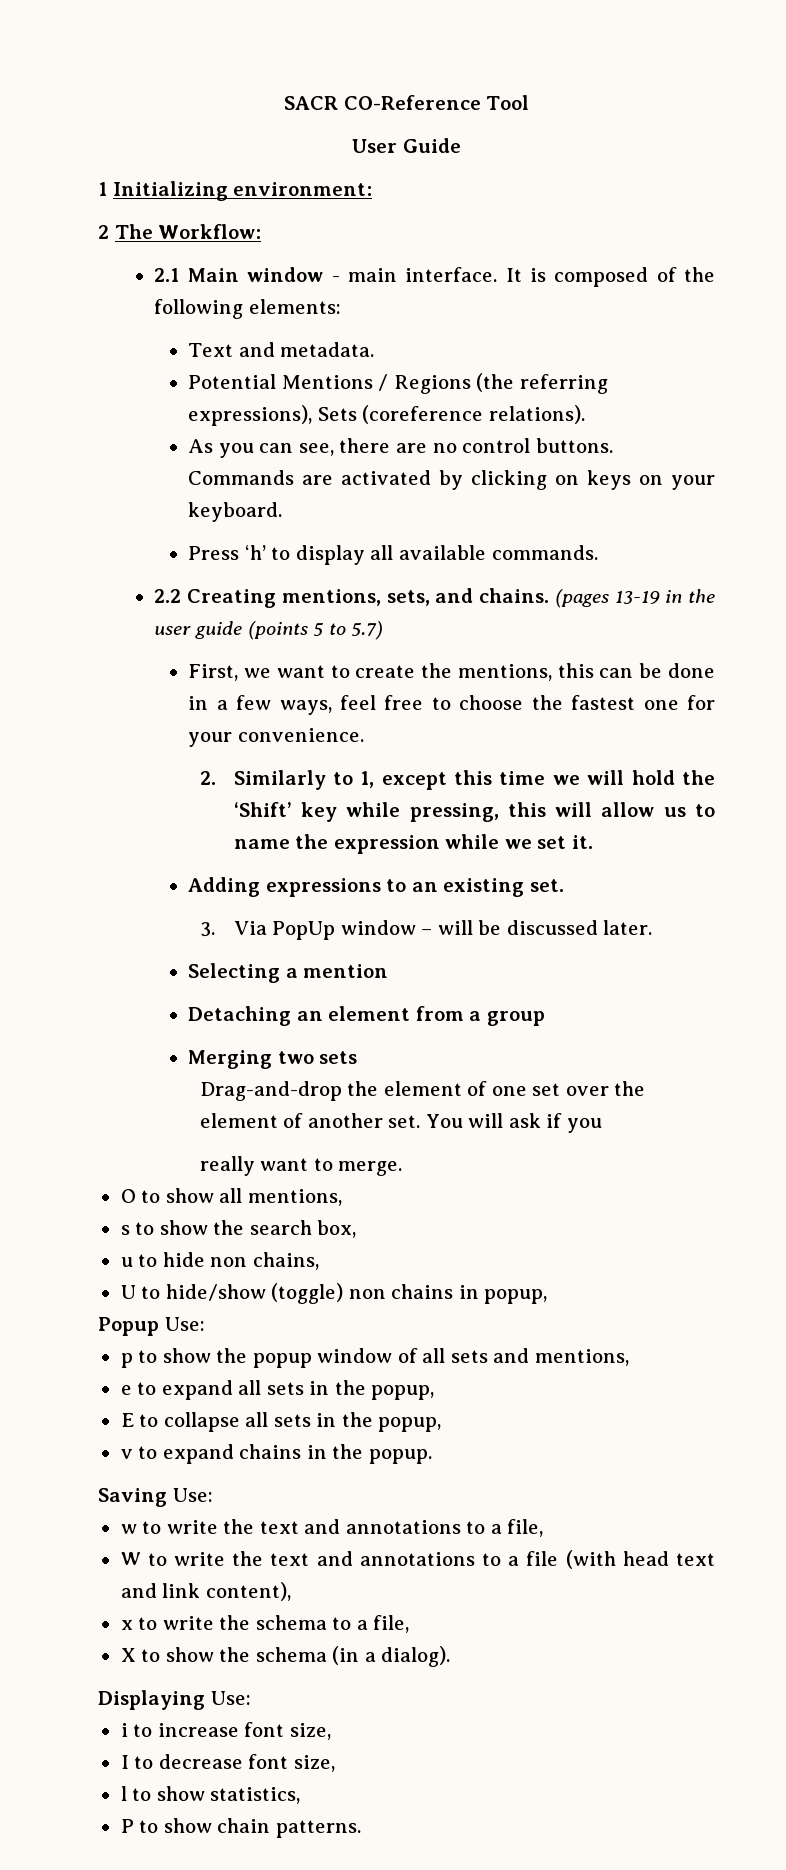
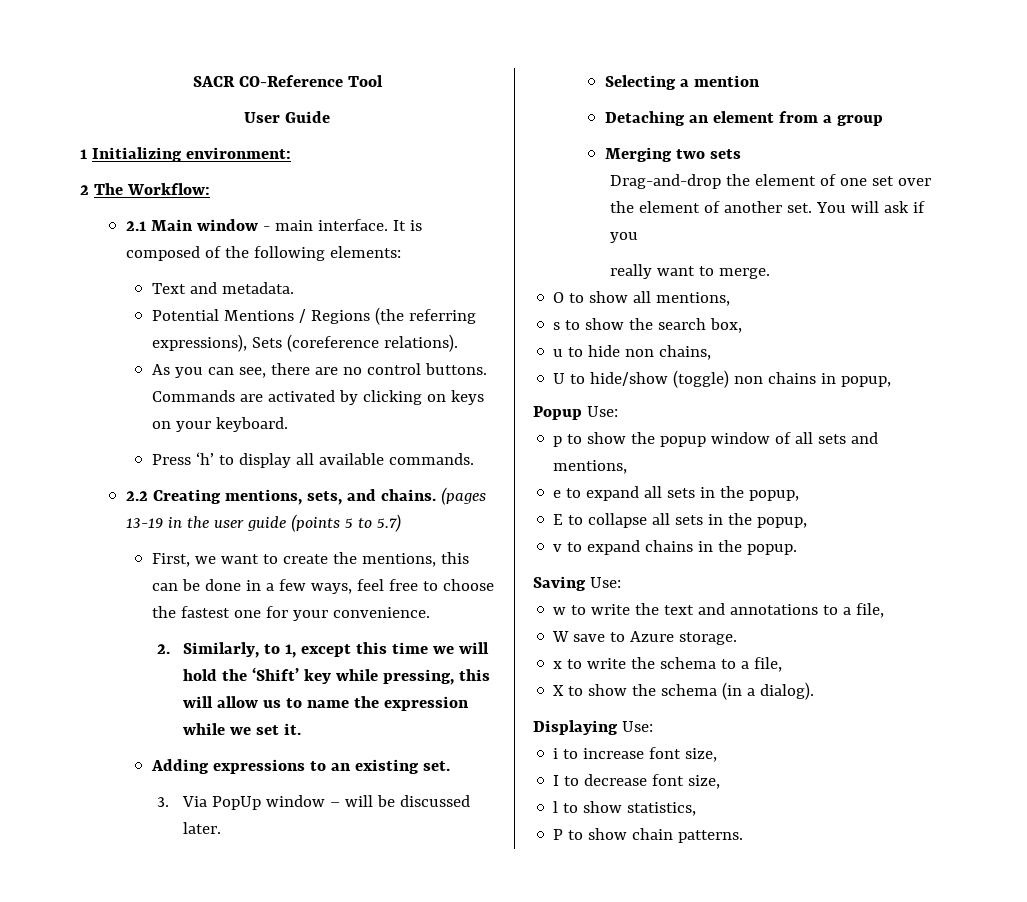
[233,770,326,790] Similarly -> [183,642,260,658] Similarly,
[147,1550,715,1569] [120,1582,291,1601] to write the text and annotations to a file (with head text and link content), -> [573,631,738,645] save to Azure storage.

